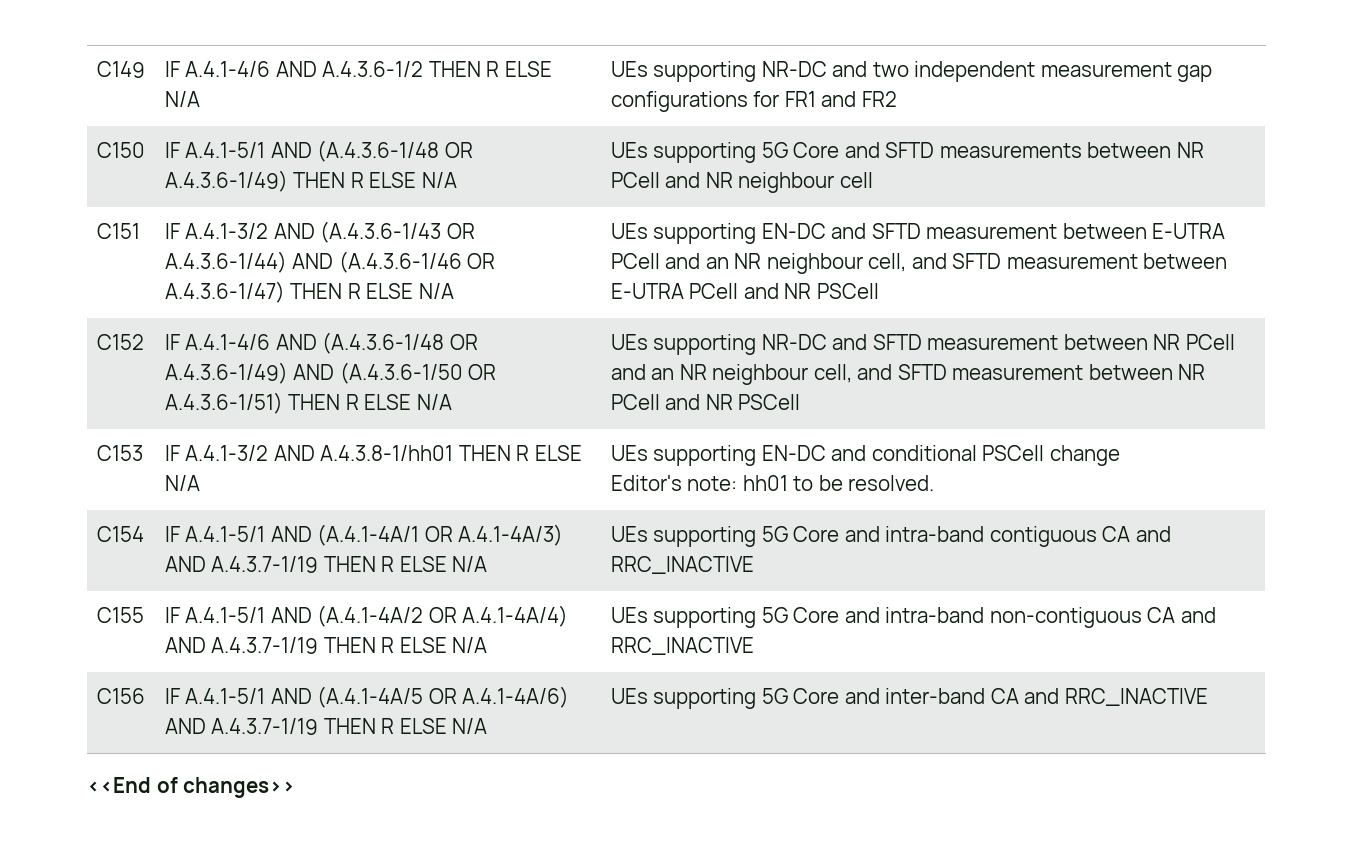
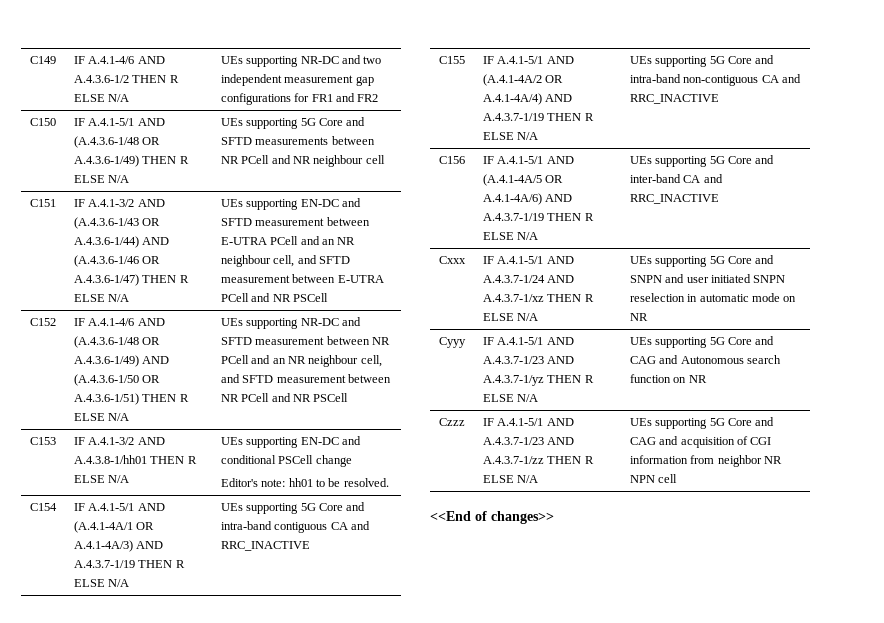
(1208, 697) none -> [438,256,466,264] [482,256,574,264] [482,275,575,283] [482,294,594,302] [482,313,539,321] [629,255,775,267] [629,274,786,283] [629,293,797,302] [629,313,648,321] [438,337,466,348] [482,337,574,345] [482,356,575,364] [482,375,594,386] [482,394,539,402] [629,336,775,348] [629,355,781,364] [629,374,707,383] [438,418,465,426] [482,418,574,426] [482,437,575,445] [482,456,594,464] [482,475,539,483] [629,417,775,429] [629,436,772,448] [629,455,782,467] [629,474,678,483] // Cxxx | IF A.4.1-5/1 AND A.4.3.7-1/24 AND A.4.3.7-1/xz THEN R ELSE N/A | UEs supporting 5G Core and SNPN and user initiated SNPN reselection in automatic mode on NR // Cyyy | IF A.4.1-5/1 AND A.4.3.7-1/23 AND A.4.3.7-1/yz THEN R ELSE N/A | UEs supporting 5G Core and CAG and Autonomous search function on NR // Czzz | IF A.4.1-5/1 AND A.4.3.7-1/23 AND A.4.3.7-1/zz THEN R ELSE N/A | UEs supporting 5G Core and CAG and acquisition of CGI information from neighbor NR NPN cell

